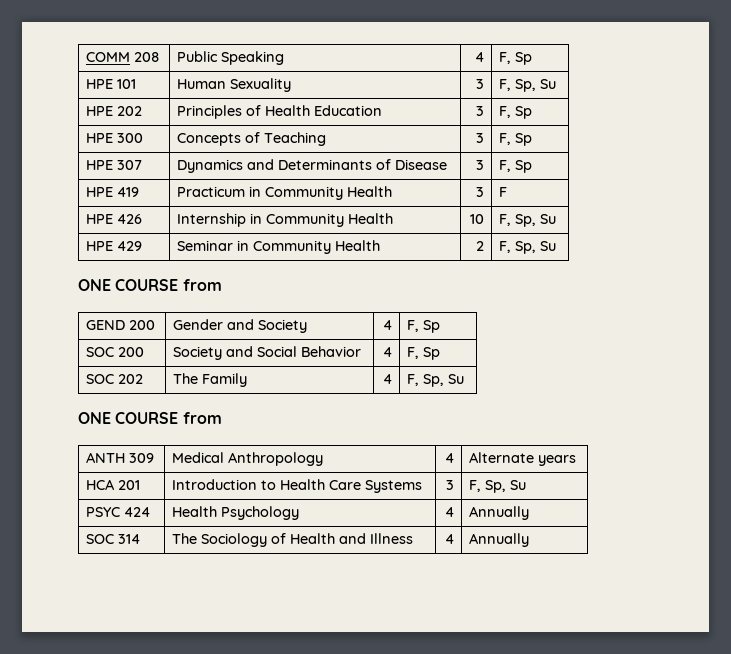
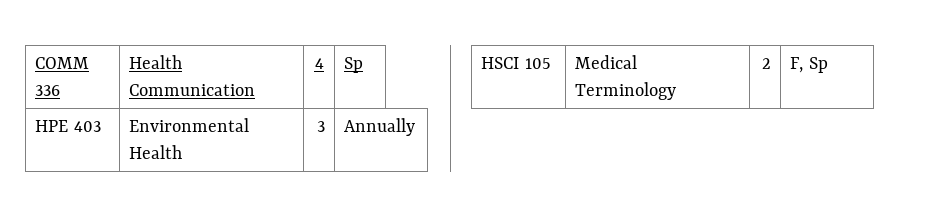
[134,52,160,62] [177,51,285,65] [474,52,484,62] [499,52,533,65] [86,79,137,89] [177,78,292,92] [475,79,484,89] [499,79,557,92] [86,106,143,116] [177,105,383,119] [475,106,484,116] [499,106,533,119] [86,133,144,143] [177,132,327,146] [475,133,484,143] [499,133,533,146] [86,160,143,170] [177,159,448,173] [475,160,484,170] [499,160,533,173] [86,187,140,197] [177,186,393,200] [475,187,484,197] [499,187,508,197] [86,214,143,224] [177,213,394,227] [469,214,484,224] [499,214,557,227] [86,241,143,251] [177,240,381,254] [475,241,484,251] [499,241,557,254] [78,279,222,291] [86,320,156,330] [173,319,308,333] [382,320,392,330] [407,320,441,333] [86,347,145,357] [173,346,362,360] [382,347,392,357] [407,347,441,360] [86,374,144,384] [173,373,248,387] [382,374,392,384] [407,374,465,387] [78,412,222,424] [86,452,155,463] [172,452,324,466] [444,453,454,463] [469,452,577,466] [86,479,141,490] [172,479,423,493] [445,480,454,490] [469,480,527,493] [86,507,151,517] [172,506,300,520] [444,507,454,517] [469,506,530,520] [86,534,141,544] [172,533,414,547] [444,534,454,544] [469,533,530,547] 208 | Public Speaking | 4 | F, Sp // HPE 101 | Human Sexuality | 3 | F, Sp, Su // HPE 202 | Principles of Health Education | 3 | F, Sp // HPE 300 | Concepts of Teaching | 3 | F, Sp // HPE 307 | Dynamics and Determinants of Disease | 3 | F, Sp // HPE 419 | Practicum in Community Health | 3 | F // HPE 426 | Internship in Community Health | 10 | F, Sp, Su // HPE 429 | Seminar in Community Health | 2 | F, Sp, Su // ONE COURSE from // GEND 200 | Gender and Society | 4 | F, Sp // SOC 200 | Society and Social Behavior | 4 | F, Sp // SOC 202 | The Family | 4 | F, Sp, Su // ONE COURSE from // ANTH 309 | Medical Anthropology | 4 | Alternate years // HCA 201 | Introduction to Health Care Systems | 3 | F, Sp, Su // PSYC 424 | Health Psychology | 4 | Annually // SOC 314 | The Sociology of Health and Illness | 4 | Annually -> [35,85,61,96] [129,55,183,69] [129,84,256,96] [314,58,324,69] [344,57,364,73] [35,120,101,132] [129,118,250,132] [129,145,183,159] [316,121,325,132] [344,118,416,136] [481,57,551,69] [575,55,638,69] [575,82,677,100] [761,58,771,69] [790,57,828,73] 336 | Health Communication | 4 | Sp // HPE 403 | Environmental Health | 3 | Annually // HSCI 105 | Medical Terminology | 2 | F, Sp

